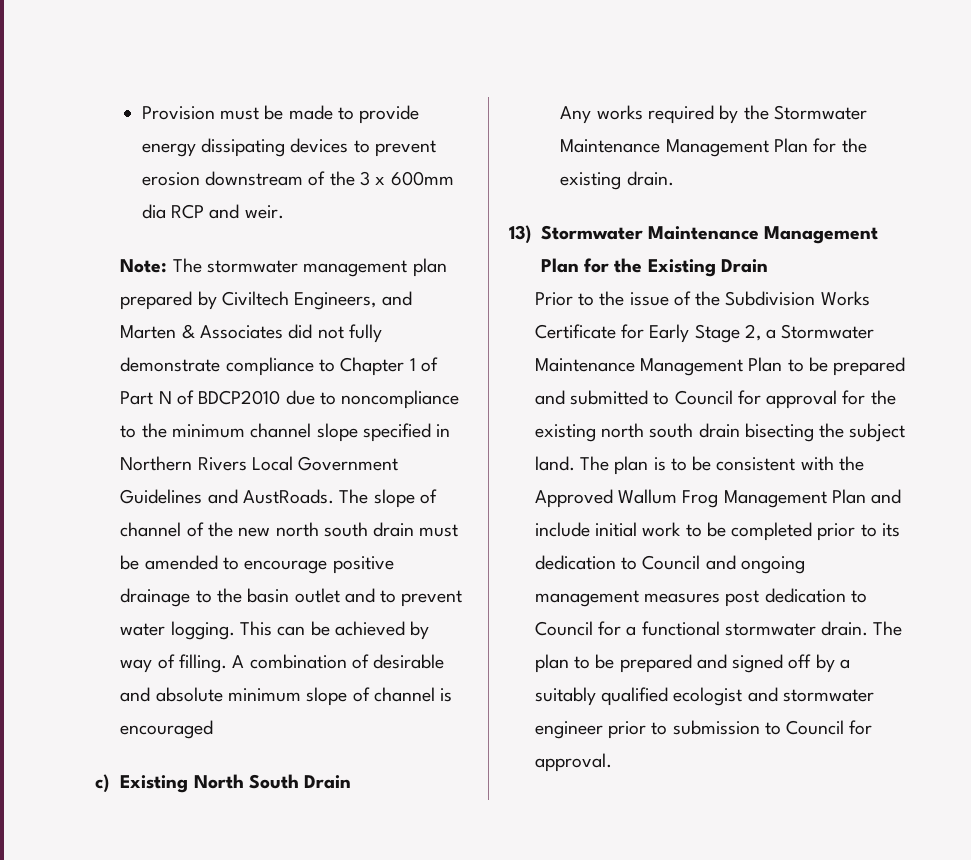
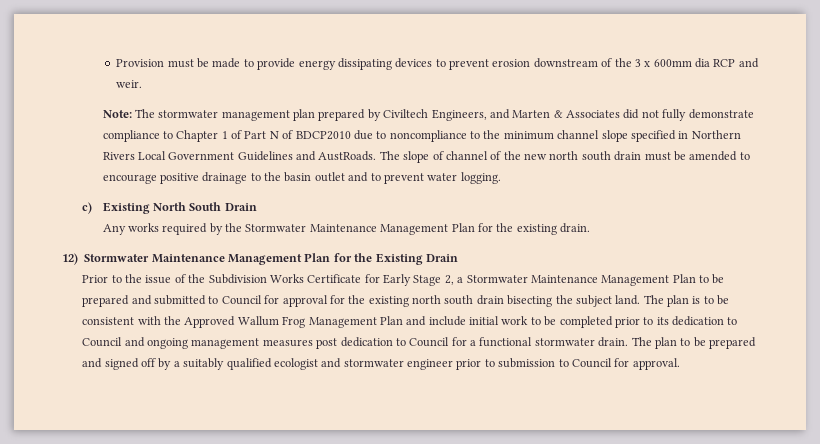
[239,621,430,640] [120,654,445,673] [120,687,453,706] [120,720,214,739] This can be achieved by way of filling. A combination of desirable and absolute minimum slope of channel is encouraged -> (501, 178) none
[509,225,531,244] 13) -> [62,253,78,265] 12)

